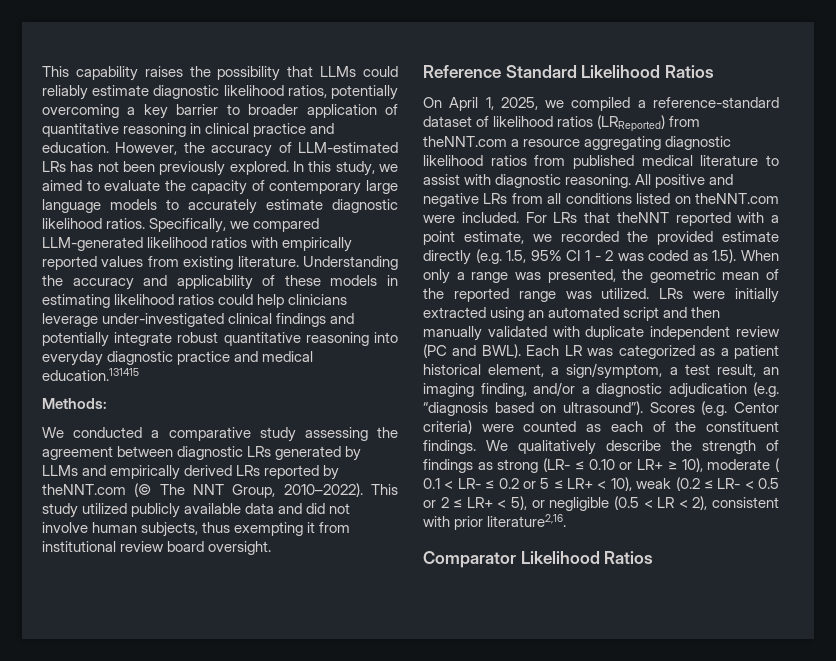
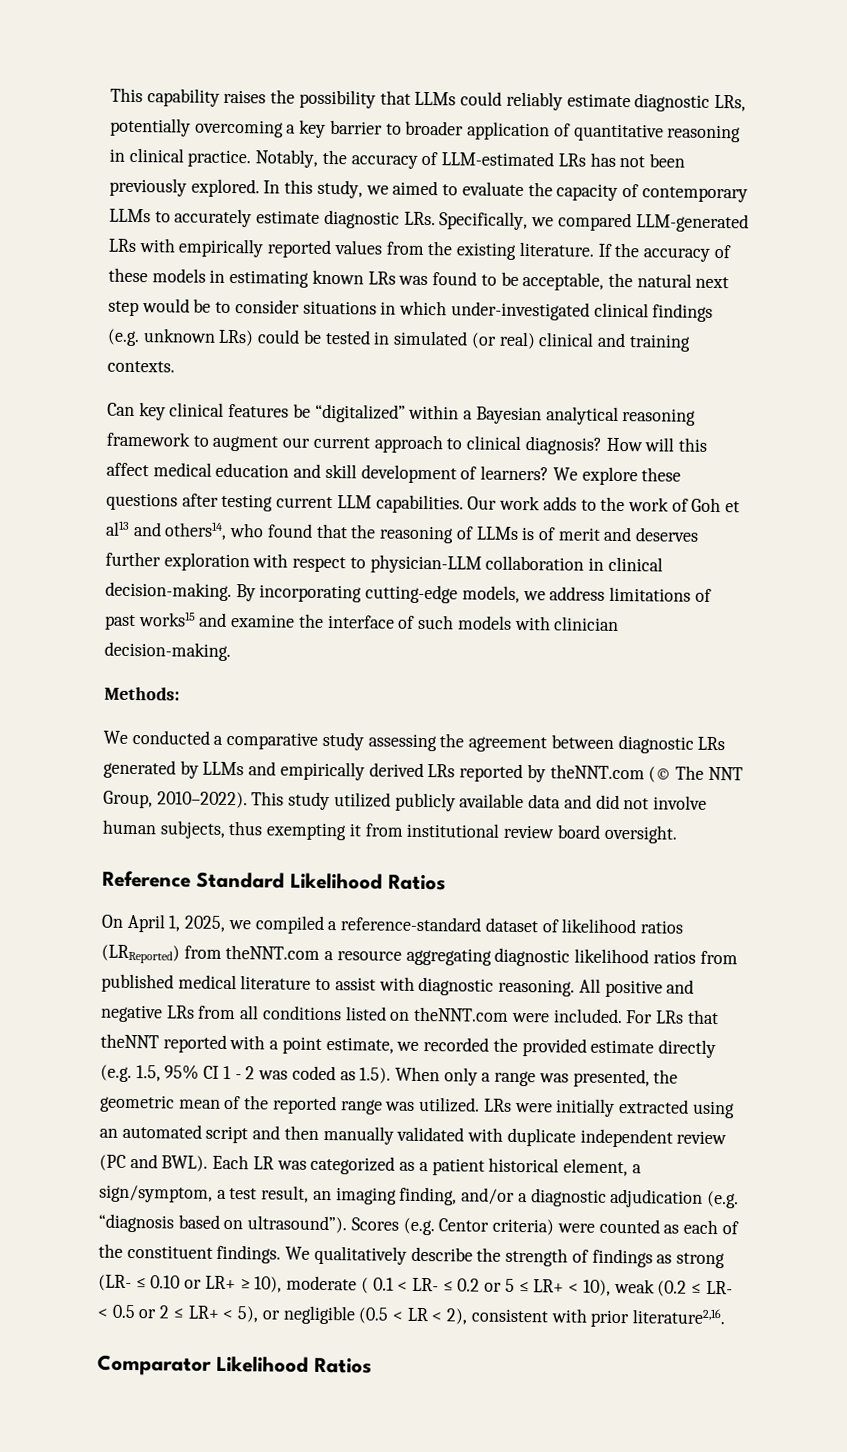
[223,85,327,98] likelihood ratios, -> [713,94,746,112] LRs,
[253,123,335,137] [42,142,178,155] practice and education. However, -> [187,149,319,168] practice. Notably,
[366,180,399,194] [42,199,157,213] large language models -> [109,208,151,223] LLMs
[42,218,146,229] likelihood ratios. -> [403,211,436,226] LRs.
[147,237,248,248] likelihood ratios -> [108,238,136,253] LRs
(179, 261) none -> [427,241,453,256] the
[303,256,398,270] [42,275,253,290] Understanding the accuracy and applicability -> [597,242,710,262] If the accuracy
[114,294,348,308] [42,313,355,327] [42,332,398,347] [42,351,314,366] [42,368,139,381] likelihood ratios could help clinicians leverage under-investigated clinical findings and potentially integrate robust quantitative reasoning into everyday diagnostic practice and medical education.131415 -> [311,269,730,291] [108,298,714,322] [107,328,691,352] [107,360,175,373] [107,402,697,426] [106,431,707,455] [106,462,682,486] [106,492,741,514] [105,520,700,544] [105,551,663,574] [105,581,712,604] [104,611,620,632] [104,641,231,662] known LRs was found to be acceptable, the natural next step would be to consider situations in which under-investigated clinical findings (e.g. unknown LRs) could be tested in simulated (or real) clinical and training contexts. // Can key clinical features be “digitalized” within a Bayesian analytical reasoning framework to augment our current approach to clinical diagnosis? How will this affect medical education and skill development of learners? We explore these questions after testing current LLM capabilities. Our work adds to the work of Goh et al13 and others14, who found that the reasoning of LLMs is of merit and deserves further exploration with respect to physician-LLM collaboration in clinical decision-making. By incorporating cutting-edge models, we address limitations of past works15 and examine the interface of such models with clinician decision-making.

